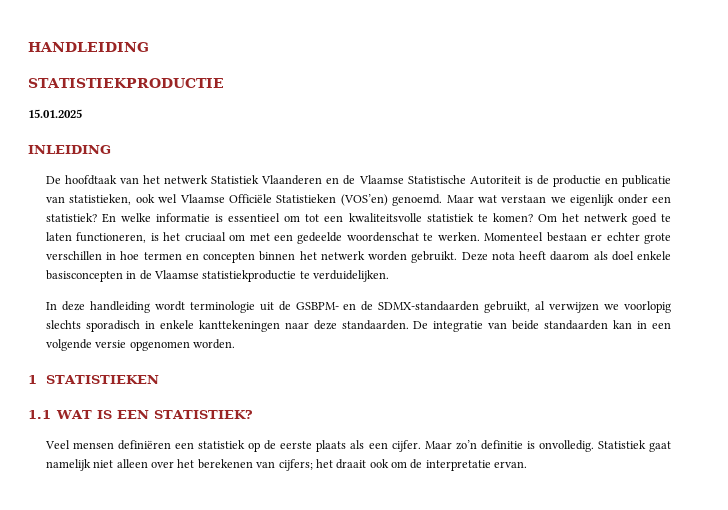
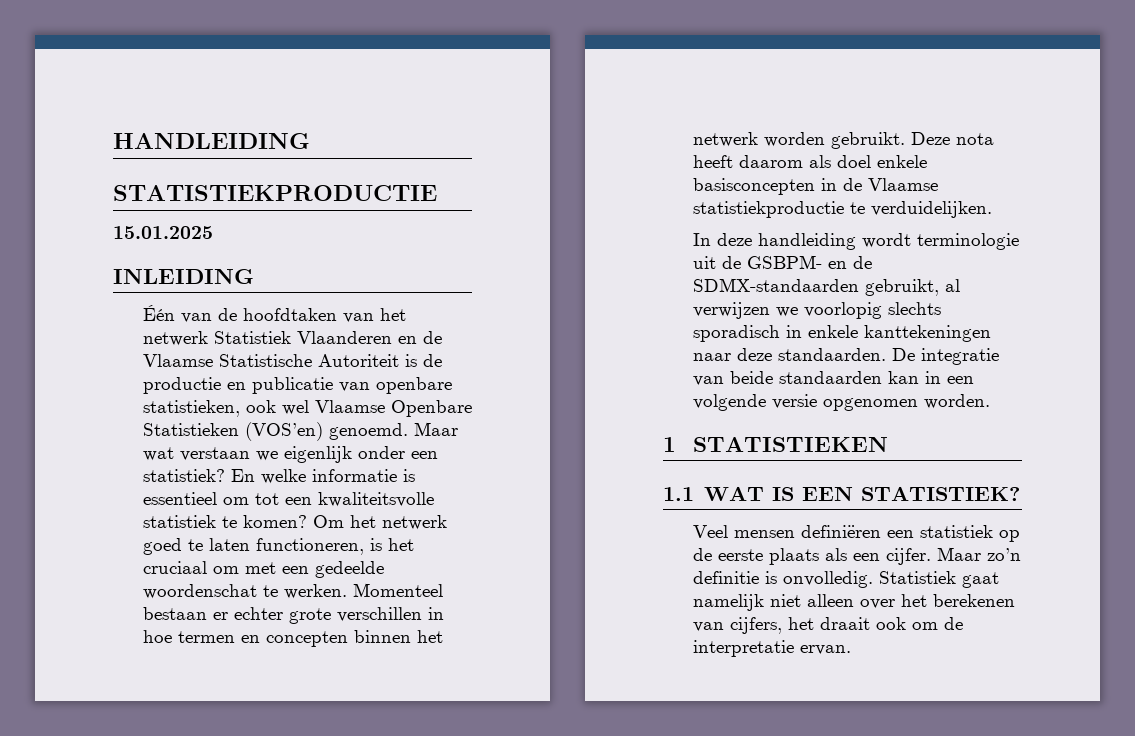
[45,175,118,185] De hoofdtaak -> [142,305,337,323] Één van de hoofdtaken
(65, 199) none -> [375,377,452,394] openbare
[228,194,272,203] Officiële -> [390,400,472,417] Openbare
[278,459,313,471] cijfers; -> [729,617,782,634] cijfers,

